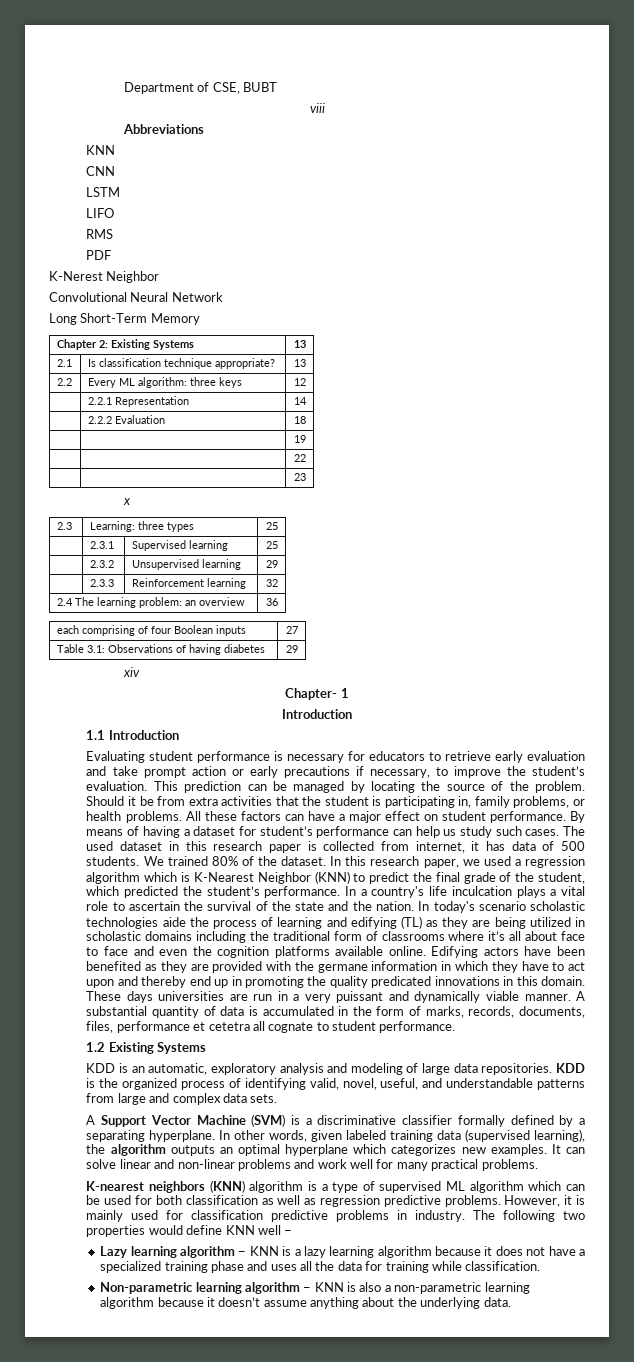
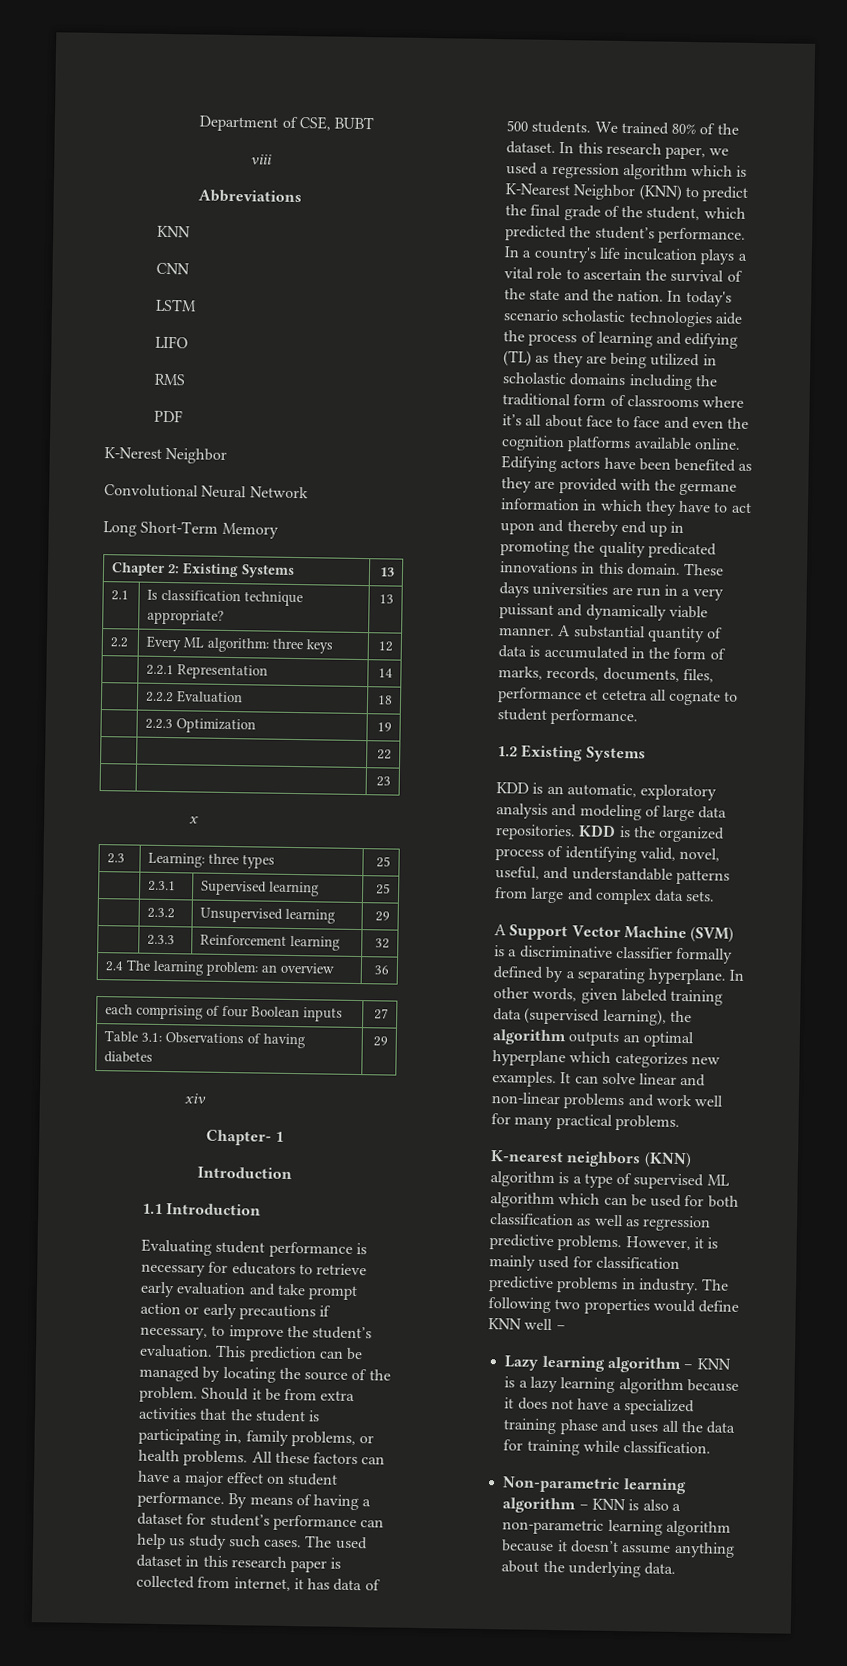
(307, 420) none -> [145,718,257,734] 2.2.3 Optimization

